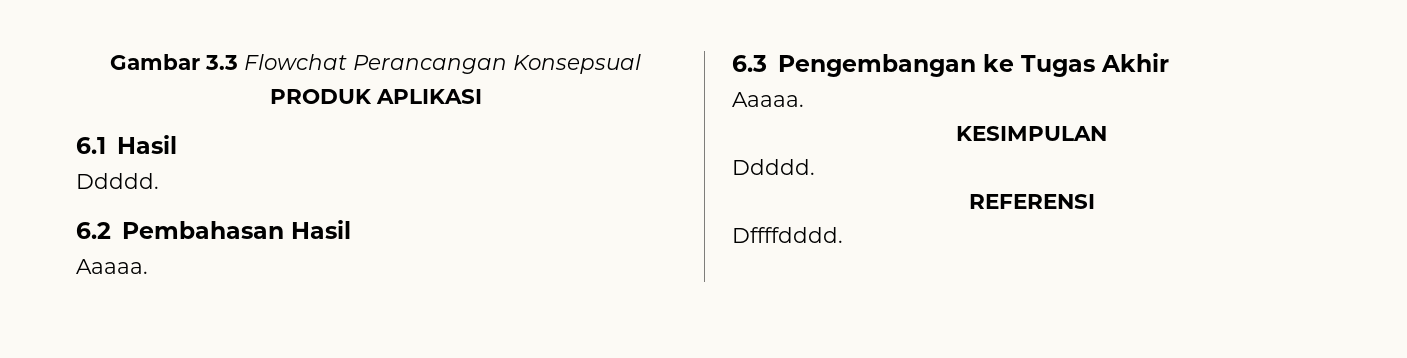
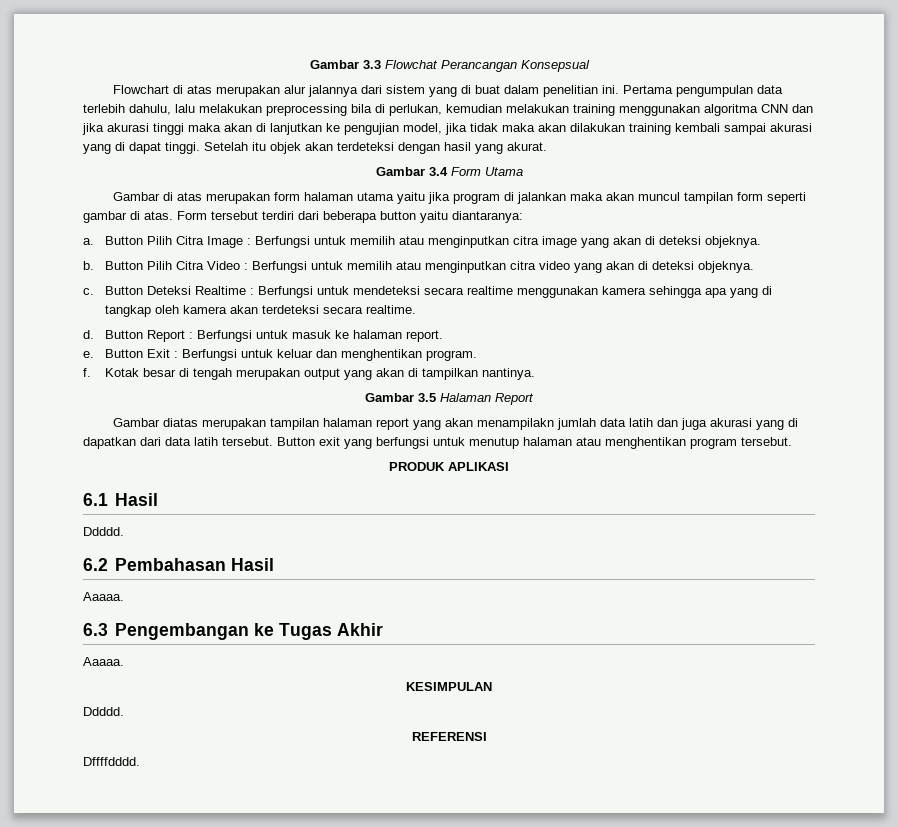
(641, 64) none -> [113,85,784,97] [83,104,813,116] [82,123,812,135] [83,142,547,154] [375,167,523,176] [113,192,807,204] [83,211,523,223] [83,236,762,248] [83,261,755,273] [83,286,773,298] [105,305,417,317] [83,330,444,342] [83,349,478,361] [83,368,536,380] [365,393,534,405] [113,418,799,430] [83,437,792,449] // Flowchart di atas merupakan alur jalannya dari sistem yang di buat dalam penelitian ini. Pertama pengumpulan data terlebih dahulu, lalu melakukan preprocessing bila di perlukan, kemudian melakukan training menggunakan algoritma CNN dan jika akurasi tinggi maka akan di lanjutkan ke pengujian model, jika tidak maka akan dilakukan training kembali sampai akurasi yang di dapat tinggi. Setelah itu objek akan terdeteksi dengan hasil yang akurat. // Gambar 3.4 Form Utama // Gambar di atas merupakan form halaman utama yaitu jika program di jalankan maka akan muncul tampilan form seperti gambar di atas. Form tersebut terdiri dari beberapa button yaitu diantaranya: // a. Button Pilih Citra Image : Berfungsi untuk memilih atau menginputkan citra image yang akan di deteksi objeknya. // b. Button Pilih Citra Video : Berfungsi untuk memilih atau menginputkan citra video yang akan di deteksi objeknya. // c. Button Deteksi Realtime : Berfungsi untuk mendeteksi secara realtime menggunakan kamera sehingga apa yang di tangkap oleh kamera akan terdeteksi secara realtime. // d. Button Report : Berfungsi untuk masuk ke halaman report. // e. Button Exit : Berfungsi untuk keluar dan menghentikan program. // f. Kotak besar di tengah merupakan output yang akan di tampilkan nantinya. // Gambar 3.5 Halaman Report // Gambar diatas merupakan tampilan halaman report yang akan menampilakn jumlah data latih dan juga akurasi yang di dapatkan dari data latih tersebut. Button exit yang berfungsi untuk menutup halaman atau menghentikan program tersebut.

